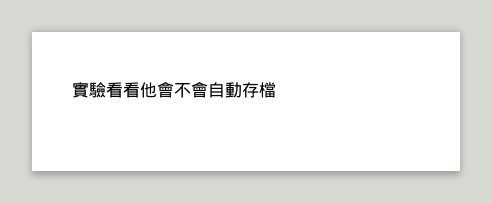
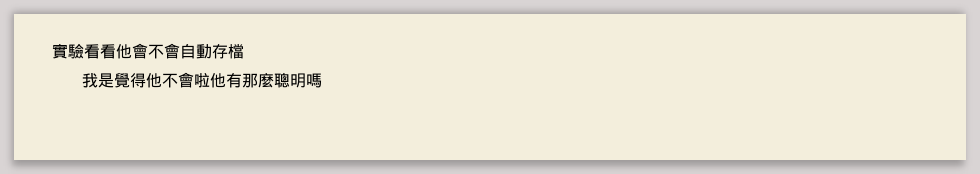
(276, 90) none -> [82,72,323,88] // 我是覺得他不會啦他有那麼聰明嗎

